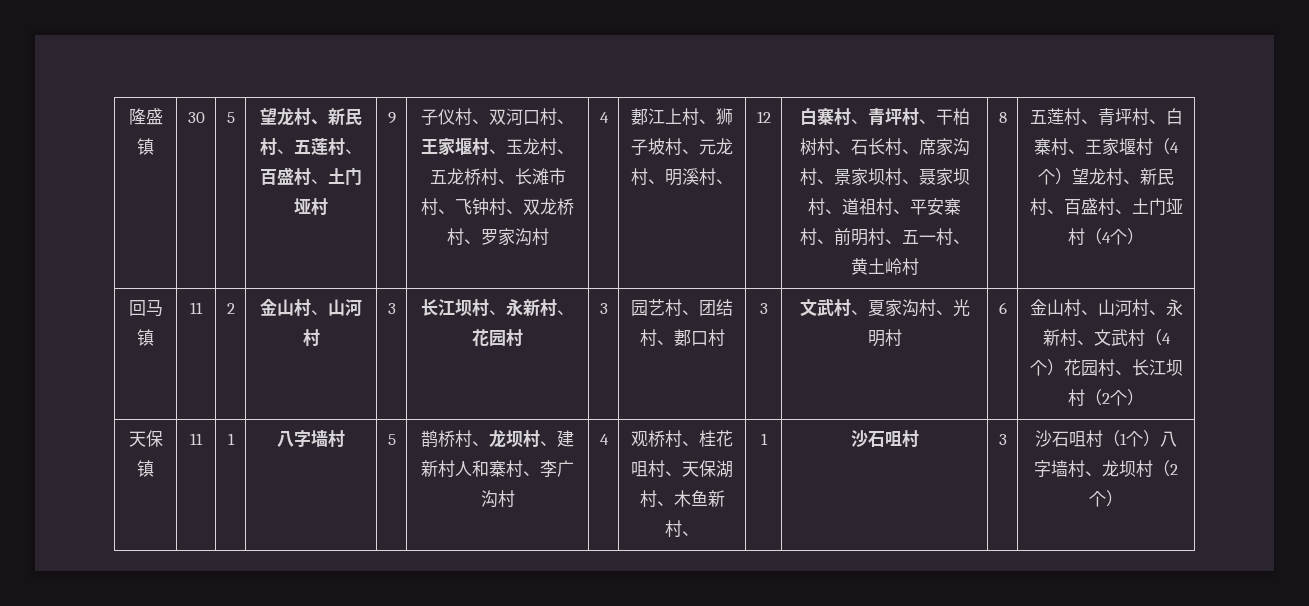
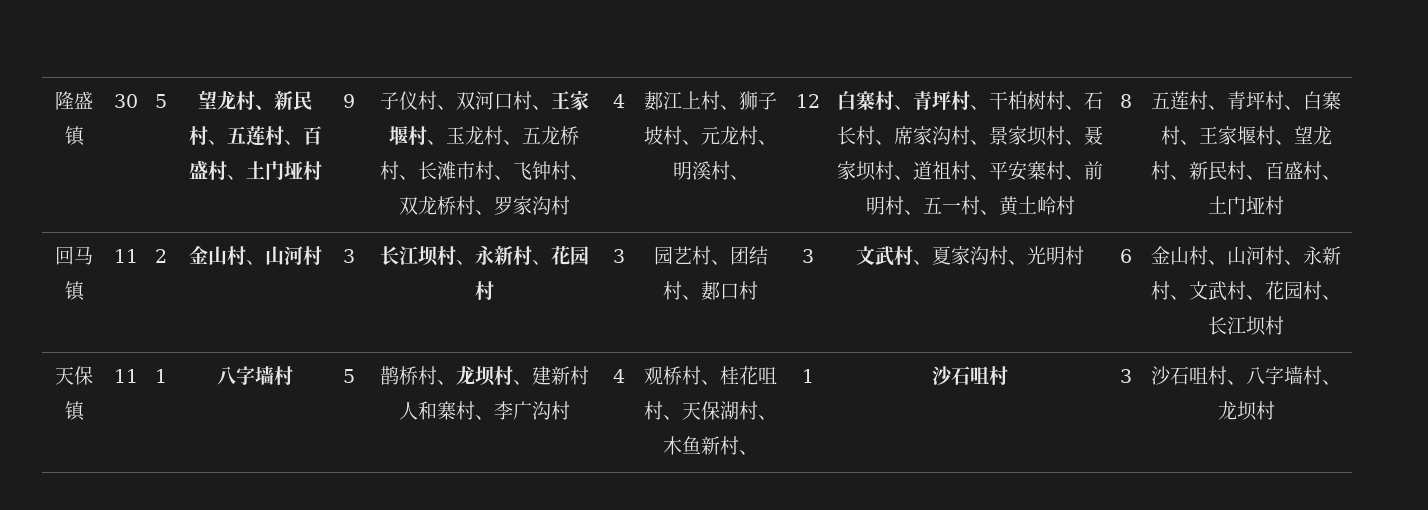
[1153,138,1179,155] [1038,168,1072,185] （4个） -> [1274,140,1294,145] 、
[1085,228,1144,245] （4个） -> (1284, 205) none
[1144,329,1171,346] [1029,359,1064,376] （4个） -> [1246,295,1265,300] 、
[1085,389,1144,406] （2个） -> (1284, 325) none
[1103,430,1160,447] （1个） -> [1227,380,1246,385] 、
[1153,460,1178,477] [1089,490,1123,507] （2个） -> (1275, 410) none

